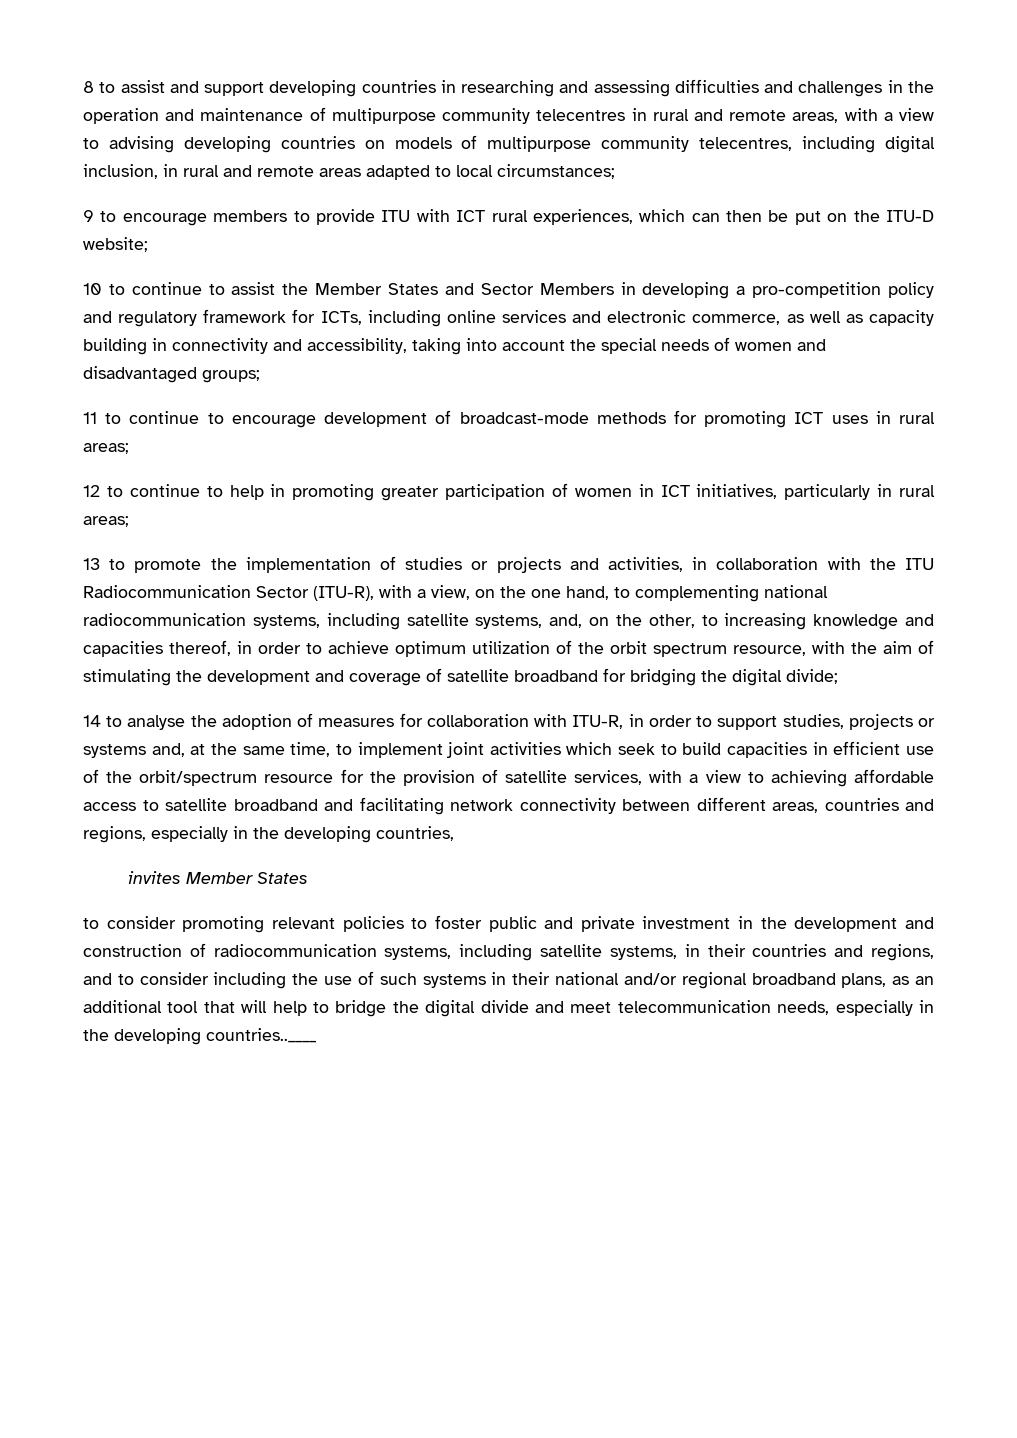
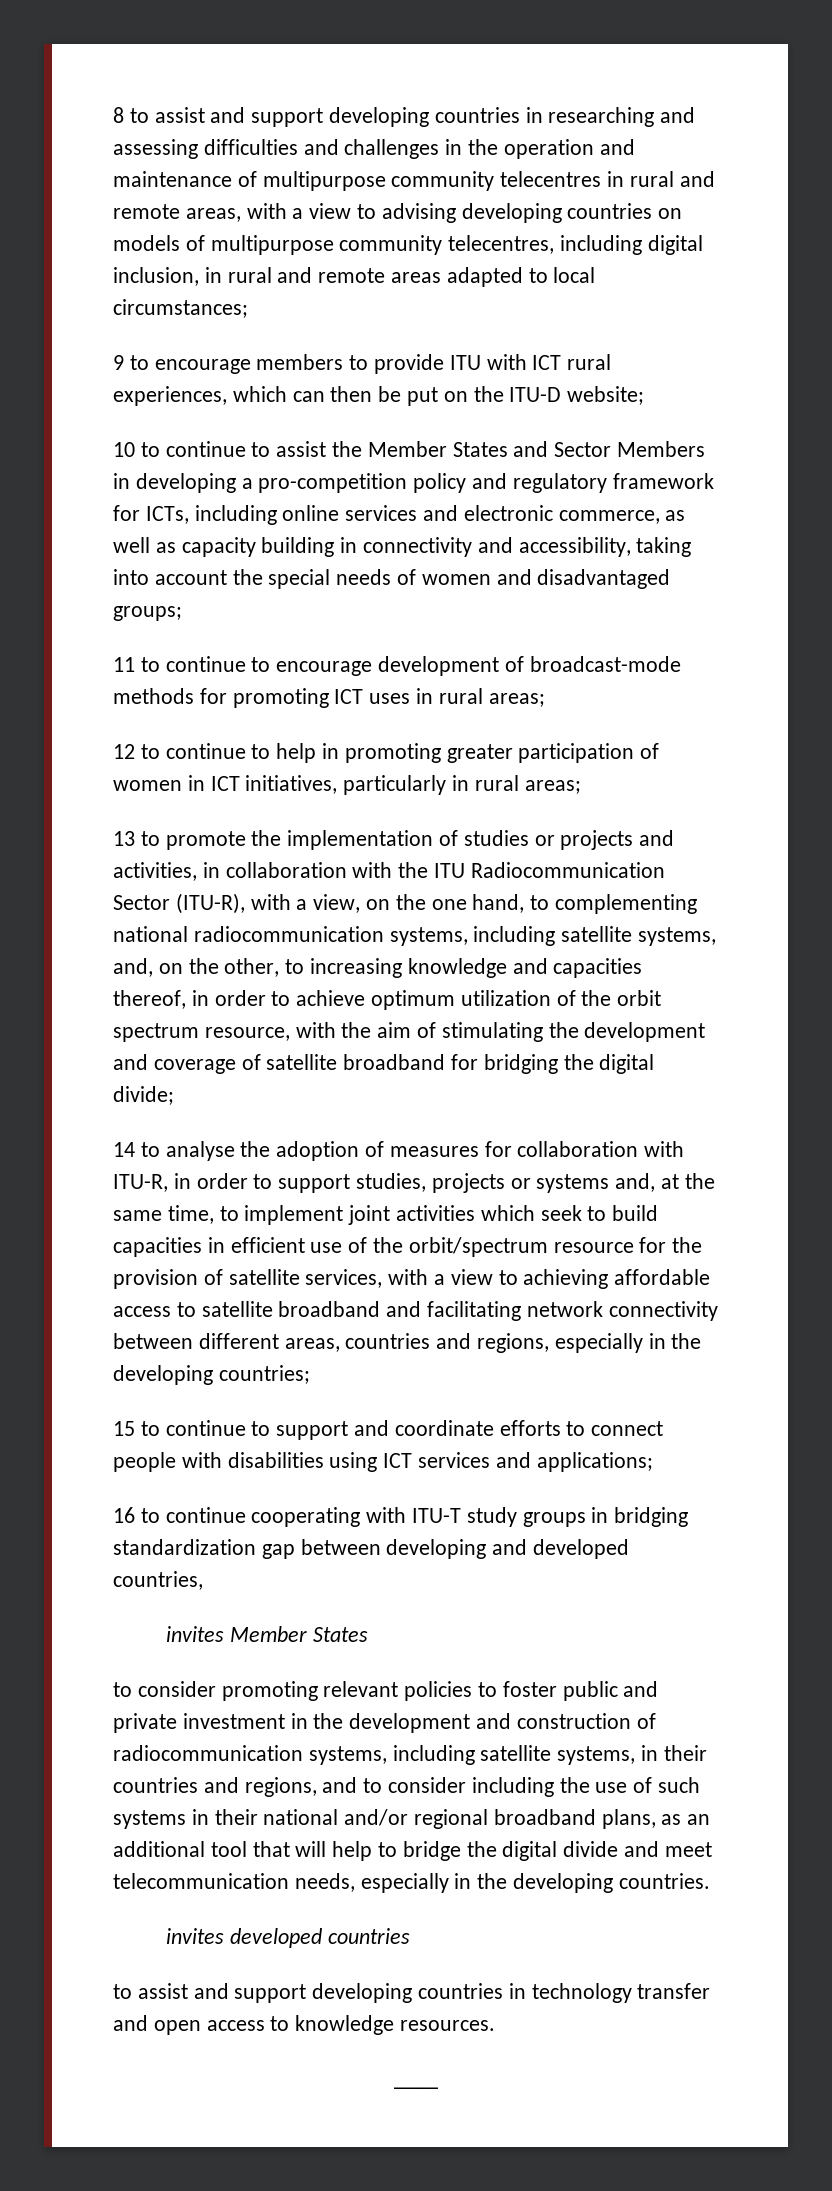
(371, 834) none -> [218,1365,310,1384] [113,1420,664,1440] [113,1452,653,1472] [113,1507,689,1527] [113,1539,630,1559] countries; // 15 to continue to support and coordinate efforts to connect people with disabilities using ICT services and applications; // 16 to continue cooperating with ITU-T study groups in bridging standardization gap between developing and developed
[206,1028,316,1043] countries..____ -> [618,1873,710,1889] [166,1928,410,1948] [113,1983,711,2003] [113,2015,496,2035] [394,2086,438,2089] countries. // invites developed countries // to assist and support developing countries in technology transfer and open access to knowledge resources. // ____

